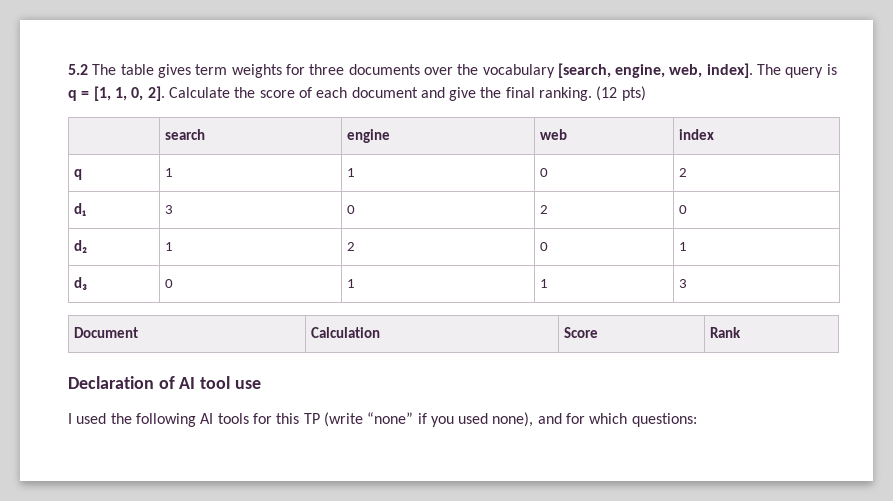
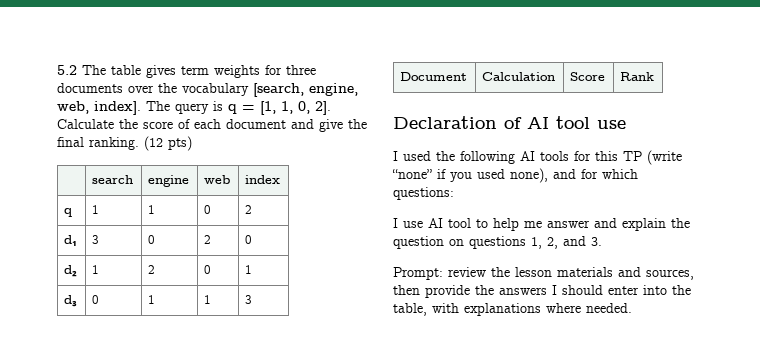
(697, 420) none -> [393,218,690,231] [393,236,602,249] [393,267,694,280] [393,285,691,298] [393,303,632,316] // I use AI tool to help me answer and explain the question on questions 1, 2, and 3. // Prompt: review the lesson materials and sources, then provide the answers I should enter into the table, with explanations where needed.

